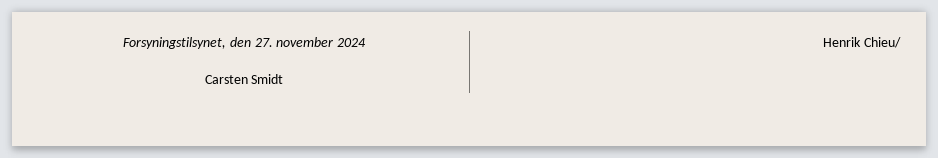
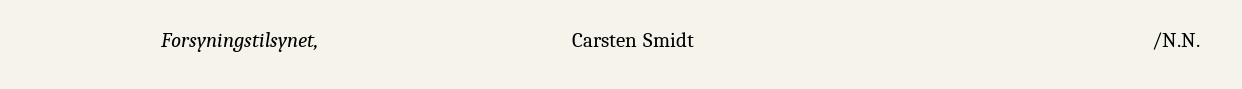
[229,37,367,47] den 27. november 2024 -> (318, 42) none
[823,37,901,48] Henrik Chieu/ -> [1152,32,1200,50] /N.N.

